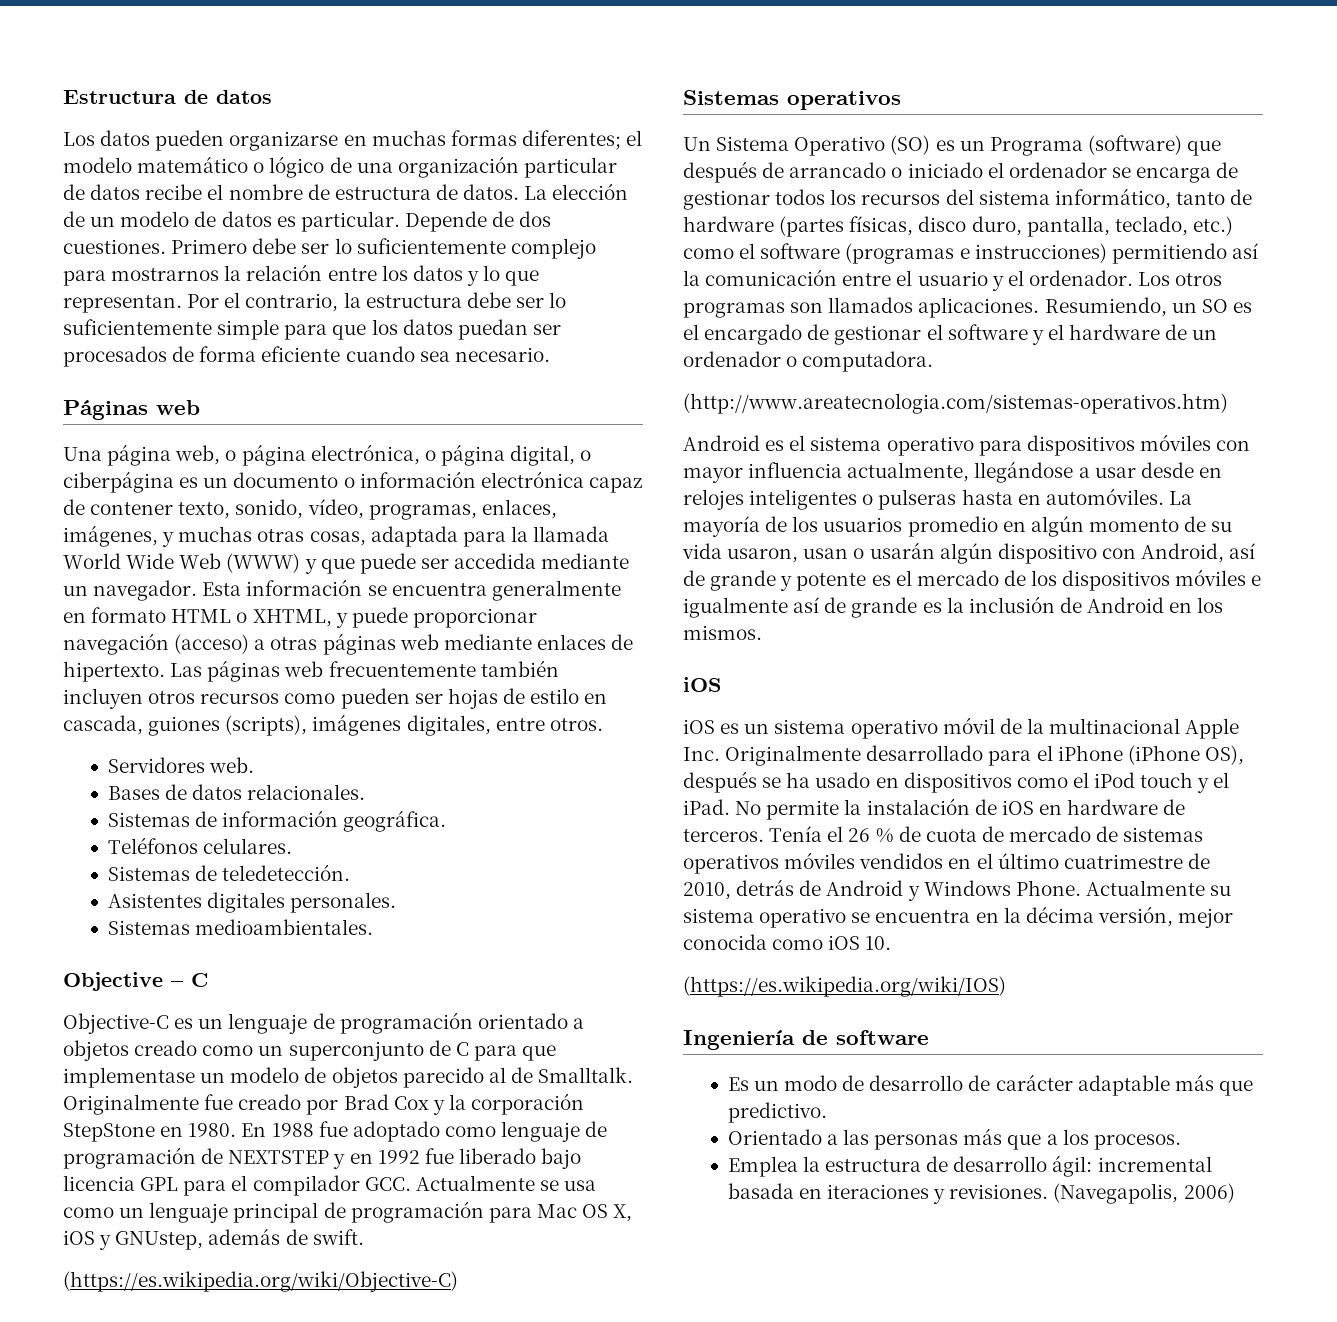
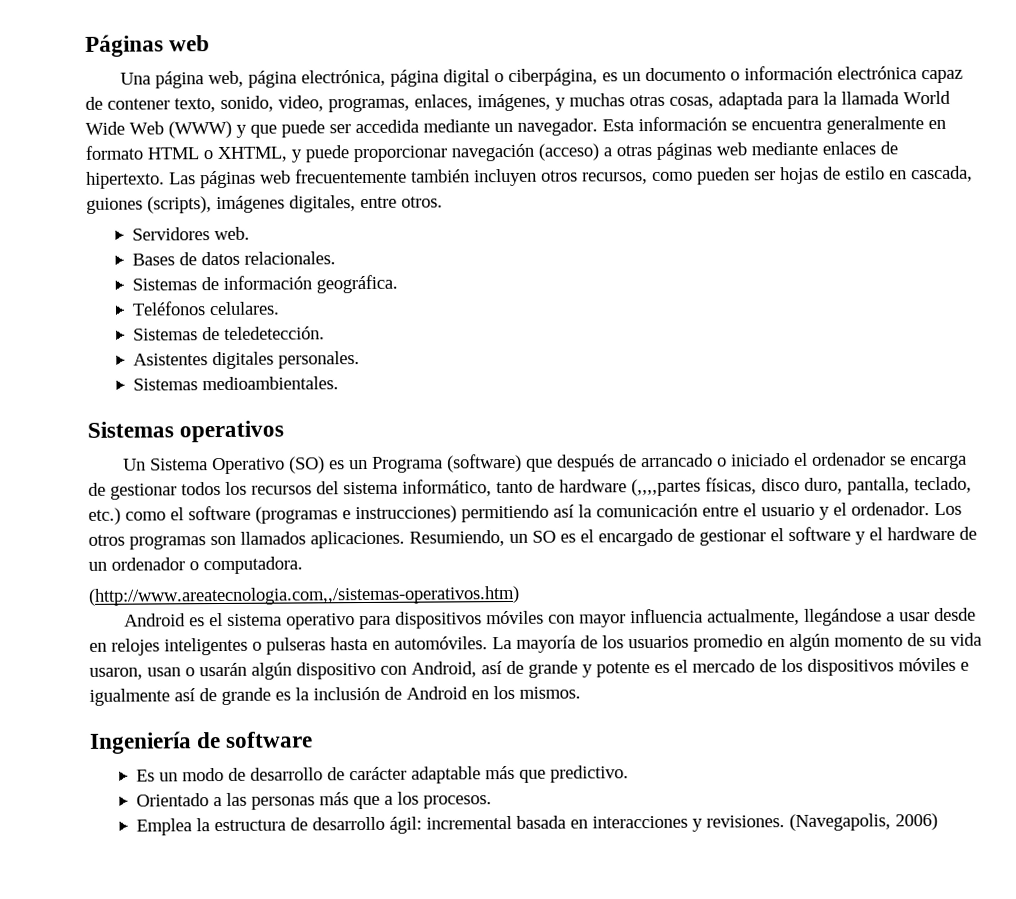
[63,90,272,104] [63,130,643,151] [63,156,617,178] [63,183,629,200] [63,211,552,232] [63,238,596,259] [63,264,540,286] [63,292,567,313] [63,319,561,340] [63,346,550,367] Estructura de datos // Los datos pueden organizarse en muchas formas diferentes; el modelo matemático o lógico de una organización particular de datos recibe el nombre de estructura de datos. La elección de un modelo de datos es particular. Depende de dos cuestiones. Primero debe ser lo suficientemente complejo para mostrarnos la relación entre los datos y lo que representan. Por el contrario, la estructura debe ser lo suficientemente simple para que los datos puedan ser procesados de forma eficiente cuando sea necesario. // -> (85, 45) none
[225,450,237,461] o -> (244, 79) none
[424,444,592,466] [63,471,174,493] o página digital, o ciberpágina -> [389,68,598,87] página digital o ciberpágina,
[307,499,364,519] vídeo, -> [278,95,324,112] video,
[200,693,280,704] recursos -> [582,172,648,185] recursos,
[63,972,208,991] [63,1012,584,1034] [63,1040,557,1061] [63,1067,634,1088] [63,1093,585,1115] [63,1121,608,1142] [63,1147,582,1169] [63,1175,597,1196] [63,1201,633,1223] [63,1228,364,1250] [63,1271,458,1292] // Objective – C // Objective-C es un lenguaje de programación orientado a objetos creado como un superconjunto de C para que implementase un modelo de objetos parecido al de Smalltalk. Originalmente fue creado por Brad Cox y la corporación StepStone en 1980. En 1988 fue adoptado como lenguaje de programación de NEXTSTEP y en 1992 fue liberado bajo licencia GPL para el compilador GCC. Actualmente se usa como un lenguaje principal de programación para Mac OS X, iOS y GNUstep, además de swift. // (https://es.wikipedia.org/wiki/Objective-C) -> (340, 383) none
[779,216,845,237] (partes -> [631,478,701,497] (,,,,partes
[683,393,1228,414] (http://www.areatecnologia.com/sistemas-operativos.htm) -> [88,585,520,606] (http://www.areatecnologia.com,,/sistemas-operativos.htm)
[683,677,721,692] [683,717,1240,739] [683,745,1244,766] [683,771,1230,793] [683,798,1186,820] [683,826,1204,843] [683,852,1210,874] [683,879,1232,901] [683,906,1234,928] [683,934,892,950] [683,976,1006,997] // iOS // iOS es un sistema operativo móvil de la multinacional Apple Inc. Originalmente desarrollado para el iPhone (iPhone OS), después se ha usado en dispositivos como el iPod touch y el iPad. No permite la instalación de iOS en hardware de terceros. Tenía el 26 % de cuota de mercado de sistemas operativos móviles vendidos en el último cuatrimestre de 2010, detrás de Android y Windows Phone. Actualmente su sistema operativo se encuentra en la décima versión, mejor conocida como iOS 10. // (https://es.wikipedia.org/wiki/IOS) -> (581, 692) none
[827,1184,930,1199] iteraciones -> [592,815,689,829] interacciones

